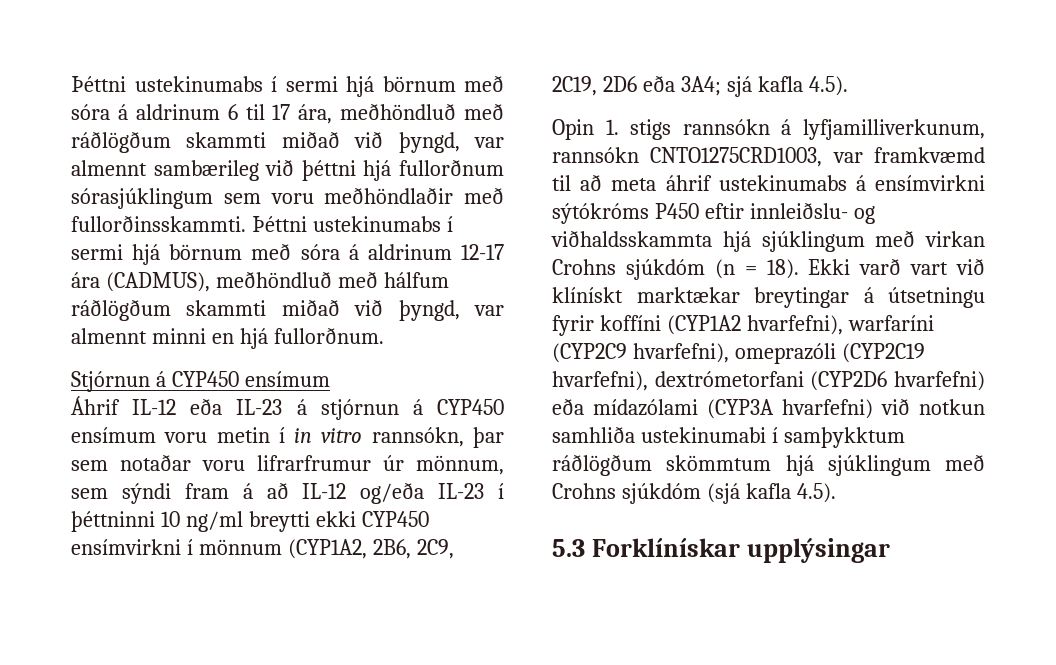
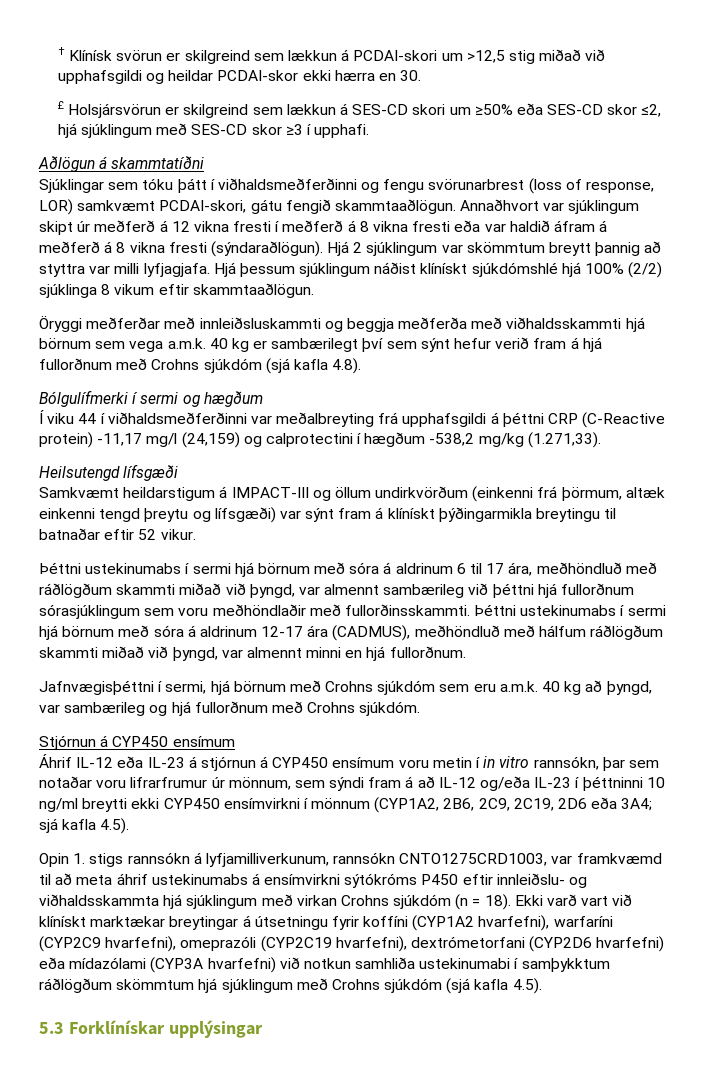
(71, 84) none -> [57,47,606,64] [57,70,422,84] [57,101,662,118] [57,123,370,138] [38,156,205,172] [39,178,655,194] [39,199,640,215] [39,220,608,235] [39,241,662,257] [39,262,663,278] [39,283,314,298] [39,315,645,332] [39,337,602,352] [39,358,362,374] [39,390,263,407] [39,410,666,428] [39,432,601,448] [39,464,179,481] [39,486,665,502] [39,507,617,523] [39,528,196,540] † Klínísk svörun er skilgreind sem lækkun á PCDAI-skori um >12,5 stig miðað við upphafsgildi og heildar PCDAI-skor ekki hærra en 30. // £ Holsjársvörun er skilgreind sem lækkun á SES-CD skori um ≥50% eða SES-CD skor ≤2, hjá sjúklingum með SES-CD skor ≥3 í upphafi. // Aðlögun á skammtatíðni // Sjúklingar sem tóku þátt í viðhaldsmeðferðinni og fengu svörunarbrest (loss of response, LOR) samkvæmt PCDAI-skori, gátu fengið skammtaaðlögun. Annaðhvort var sjúklingum skipt úr meðferð á 12 vikna fresti í meðferð á 8 vikna fresti eða var haldið áfram á meðferð á 8 vikna fresti (sýndaraðlögun). Hjá 2 sjúklingum var skömmtum breytt þannig að styttra var milli lyfjagjafa. Hjá þessum sjúklingum náðist klínískt sjúkdómshlé hjá 100% (2/2) sjúklinga 8 vikum eftir skammtaaðlögun. // Öryggi meðferðar með innleiðsluskammti og beggja meðferða með viðhaldsskammti hjá börnum sem vega a.m.k. 40 kg er sambærilegt því sem sýnt hefur verið fram á hjá fullorðnum með Crohns sjúkdóm (sjá kafla 4.8). // Bólgulífmerki í sermi og hægðum // Í viku 44 í viðhaldsmeðferðinni var meðalbreyting frá upphafsgildi á þéttni CRP (C-Reactive protein) -11,17 mg/l (24,159) og calprotectini í hægðum -538,2 mg/kg (1.271,33). // Heilsutengd lífsgæði // Samkvæmt heildarstigum á IMPACT-III og öllum undirkvörðum (einkenni frá þörmum, altæk einkenni tengd þreytu og lífsgæði) var sýnt fram á klínískt þýðingarmikla breytingu til batnaðar eftir 52 vikur. //
(384, 335) none -> [39,680,652,695] [39,701,421,716] // Jafnvægisþéttni í sermi, hjá börnum með Crohns sjúkdóm sem eru a.m.k. 40 kg að þyngd, var sambærileg og hjá fullorðnum með Crohns sjúkdóm.

